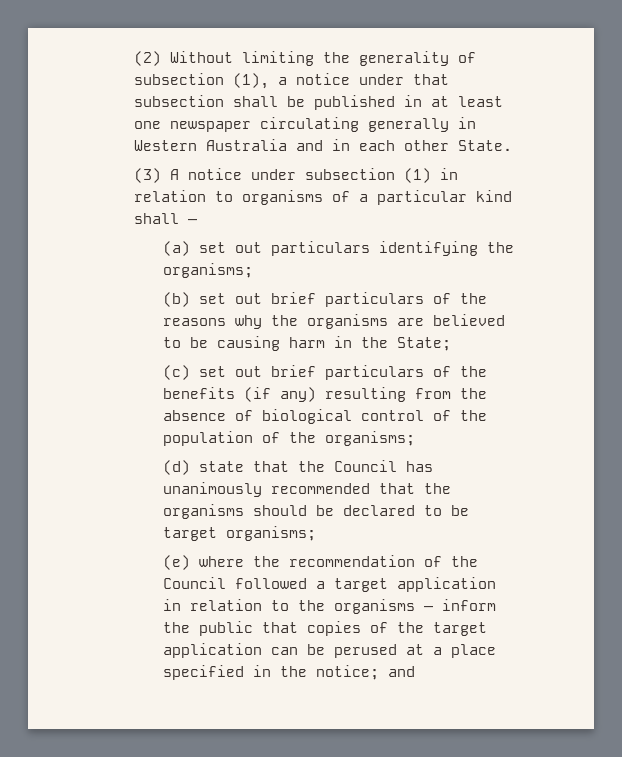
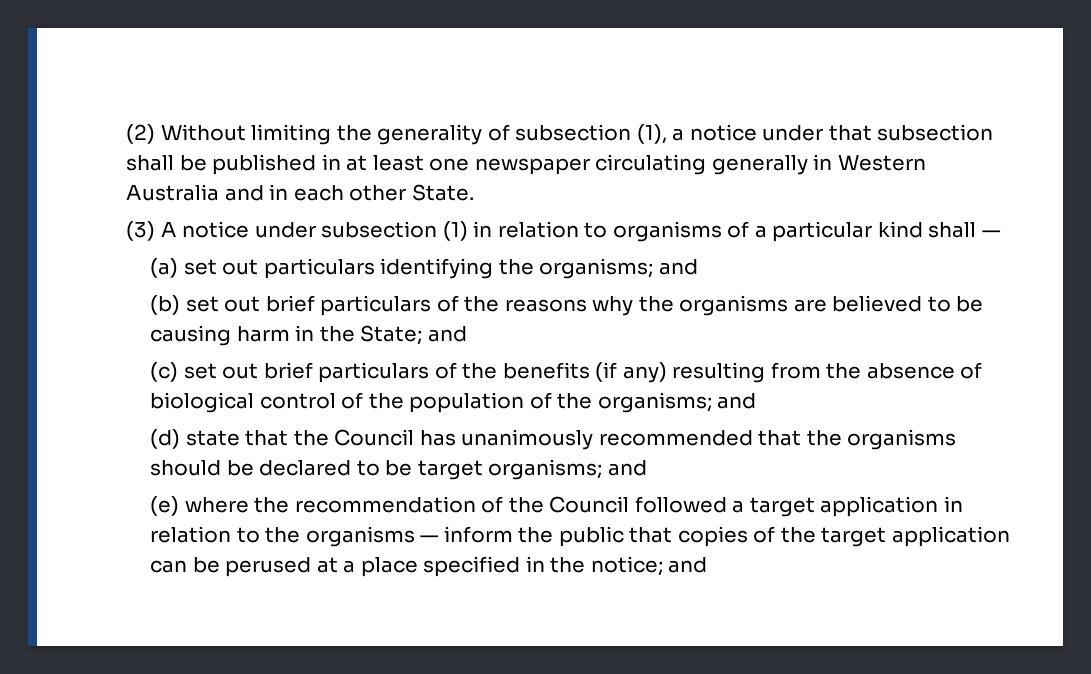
(254, 270) none -> [658,259,698,275] and
(452, 344) none -> [427,326,467,342] and
(416, 438) none -> [717,393,757,409] and
(317, 533) none -> [607,460,647,476] and

